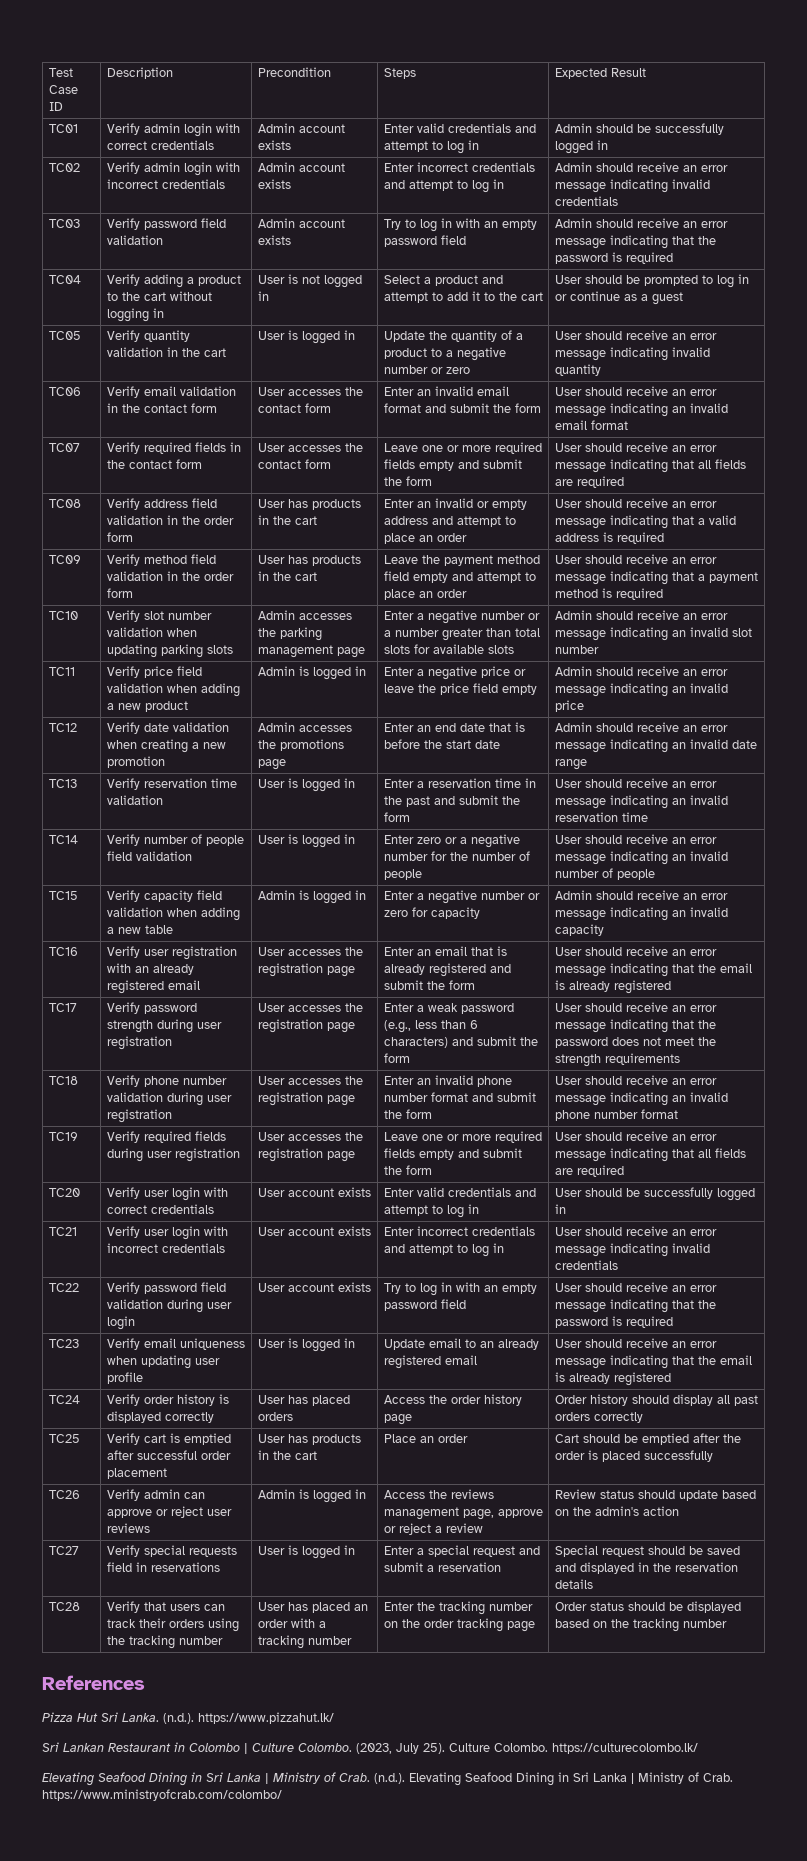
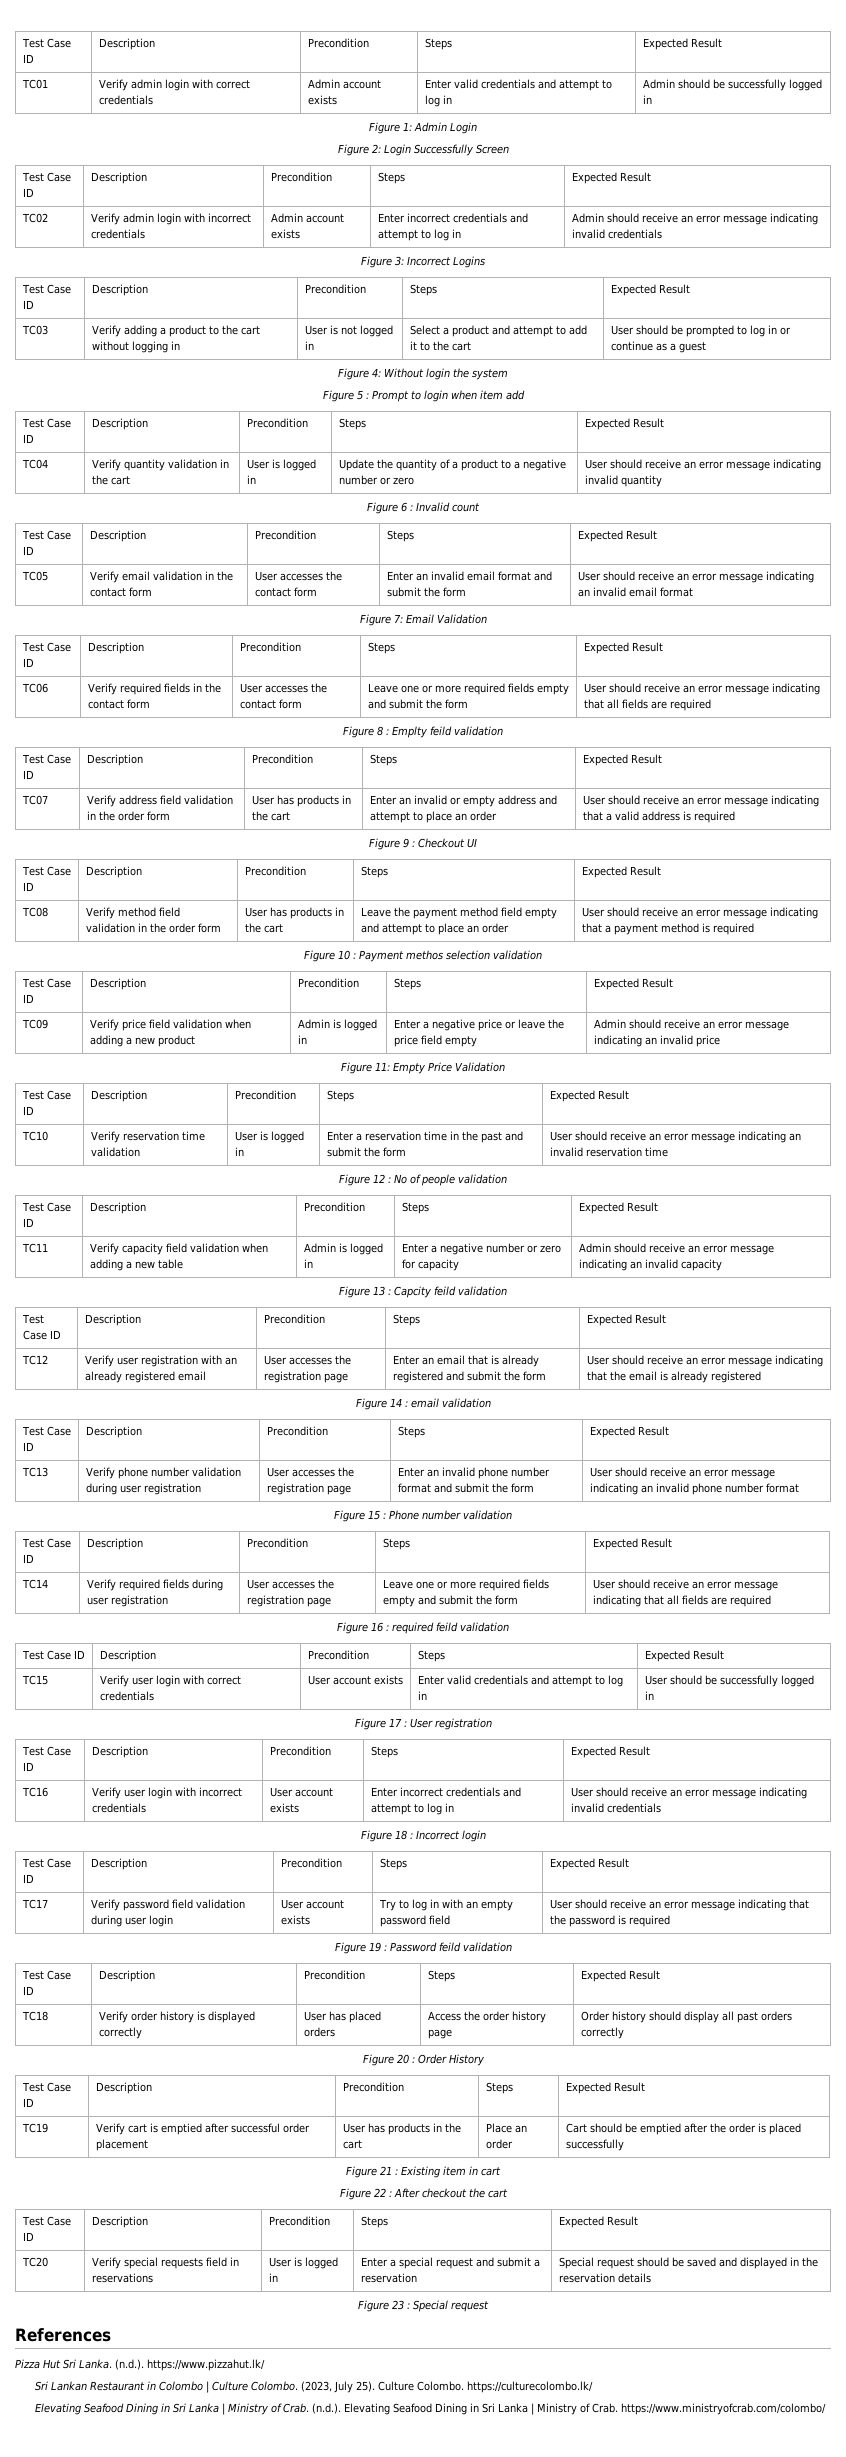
(608, 145) none -> [369,122,477,134] [337,144,509,156] [21,172,71,182] [22,188,34,197] [90,172,147,184] [270,172,332,182] [377,172,405,184] [571,172,651,184] // Figure 1: Admin Login // Figure 2: Login Successfully Screen // Test Case ID | Description | Precondition | Steps | Expected Result
[48,219,80,228] [106,218,226,230] [106,235,163,245] [257,218,345,228] [257,235,291,245] [383,218,537,232] [383,235,466,247] [554,218,728,228] [554,235,716,249] [554,252,673,264] [48,275,81,284] // TC03 | Verify password field validation | Admin account exists | Try to log in with an empty password field | Admin should receive an error message indicating that the password is required // TC04 -> [361,256,485,268] [21,284,71,294] [22,300,34,309] [91,284,148,296] [304,284,366,294] [409,284,437,296] [610,284,690,296] [21,325,48,335] // Figure 3: Incorrect Logins // Test Case ID | Description | Precondition | Steps | Expected Result // TC03
[48,331,81,340] // TC05 -> [338,368,508,380] [322,390,525,402] [21,418,71,428] [22,434,34,443] [91,418,148,430] [246,418,308,428] [338,418,366,430] [584,418,664,430] [21,459,48,469] // Figure 4: Without login the system // Figure 5 : Prompt to login when item add // Test Case ID | Description | Precondition | Steps | Expected Result // TC04
[48,387,81,396] // TC06 -> [367,502,480,514] [21,530,71,540] [22,546,34,555] [89,530,146,542] [254,530,316,540] [386,530,414,542] [577,530,657,542] [21,571,48,581] // Figure 6 : Invalid count // Test Case ID | Description | Precondition | Steps | Expected Result // TC05
[48,443,80,452] // TC07 -> [359,614,487,626] [21,642,71,652] [22,658,34,667] [87,642,144,654] [239,642,301,652] [367,642,395,654] [583,642,663,654] [21,683,48,693] // Figure 7: Email Validation // Test Case ID | Description | Precondition | Steps | Expected Result // TC06
[48,499,81,508] // TC08 -> [343,726,503,738] [21,754,71,764] [22,770,34,779] [86,754,143,766] [251,754,313,764] [369,754,397,766] [582,754,662,766] [21,795,48,805] // Figure 8 : Emplty feild validation // Test Case ID | Description | Precondition | Steps | Expected Result // TC07
[48,555,81,564] // TC09 -> [369,838,477,850] [21,866,71,876] [22,882,34,891] [85,866,142,878] [244,866,306,876] [360,866,388,878] [581,866,661,878] [21,907,48,917] // Figure 9 : Checkout UI // Test Case ID | Description | Precondition | Steps | Expected Result // TC08
[48,611,78,620] [106,610,212,622] [106,627,197,637] [106,644,233,658] [257,610,352,620] [257,627,322,641] [257,645,365,658] [383,610,540,624] [383,628,540,641] [383,644,514,654] [554,610,728,620] [554,627,752,641] [554,645,599,654] [48,667,75,676] // TC10 | Verify slot number validation when updating parking slots | Admin accesses the parking management page | Enter a negative number or a number greater than total slots for available slots | Admin should receive an error message indicating an invalid slot number // TC11 -> [304,950,542,962] [21,978,71,988] [22,994,34,1003] [89,978,146,990] [297,978,359,988] [393,978,421,990] [593,978,673,990] [21,1019,48,1029] // Figure 10 : Payment methos selection validation // Test Case ID | Description | Precondition | Steps | Expected Result // TC09
[48,723,77,732] [106,722,229,734] [106,739,226,753] [106,756,165,768] [257,722,352,732] [257,739,344,751] [257,759,286,770] [383,722,525,732] [383,739,500,749] [554,722,728,732] [554,739,757,753] [554,759,587,770] [48,779,77,788] // TC12 | Verify date validation when creating a new promotion | Admin accesses the promotions page | Enter an end date that is before the start date | Admin should receive an error message indicating an invalid date range // TC13 -> [341,1062,505,1074] [21,1090,71,1100] [22,1106,34,1115] [90,1090,147,1102] [234,1090,296,1100] [326,1090,354,1102] [549,1090,629,1102] [21,1131,48,1141] // Figure 11: Empty Price Validation // Test Case ID | Description | Precondition | Steps | Expected Result // TC10
[48,835,78,844] [106,834,244,846] [106,851,192,861] [257,834,355,848] [383,834,520,848] [383,851,530,861] [383,869,422,880] [554,834,717,844] [554,851,728,865] [554,868,655,880] [48,891,78,900] // TC14 | Verify number of people field validation | User is logged in | Enter zero or a negative number for the number of people | User should receive an error message indicating an invalid number of people // TC15 -> [339,1174,507,1186] [21,1202,71,1212] [22,1218,34,1227] [89,1202,146,1214] [303,1202,365,1212] [401,1202,429,1214] [578,1202,658,1214] [21,1243,48,1253] // Figure 12 : No of people validation // Test Case ID | Description | Precondition | Steps | Expected Result // TC11
[48,947,78,956] // TC16 -> [339,1286,507,1298] [21,1314,44,1324] [22,1330,61,1340] [84,1314,141,1326] [263,1314,325,1324] [392,1314,420,1326] [586,1314,666,1326] [21,1355,48,1365] // Figure 13 : Capcity feild validation // Test Case ID | Description | Precondition | Steps | Expected Result // TC12
[48,1003,77,1012] [106,1002,197,1014] [106,1019,222,1033] [106,1036,172,1050] [257,1003,363,1012] [257,1019,355,1033] [383,1003,514,1014] [383,1020,478,1033] [383,1036,538,1048] [383,1053,410,1063] [554,1002,717,1012] [554,1019,716,1033] [554,1037,716,1048] [554,1053,680,1067] [48,1076,78,1085] // TC17 | Verify password strength during user registration | User accesses the registration page | Enter a weak password (e.g., less than 6 characters) and submit the form | User should receive an error message indicating that the password does not meet the strength requirements // TC18 -> [355,1398,491,1410] [21,1426,71,1436] [22,1442,34,1451] [85,1426,142,1438] [266,1426,328,1436] [397,1426,425,1438] [589,1426,669,1438] [21,1467,48,1477] // Figure 14 : email validation // Test Case ID | Description | Precondition | Steps | Expected Result // TC13
[48,1132,78,1141] // TC19 -> [334,1510,512,1522] [21,1538,71,1548] [22,1554,34,1563] [86,1538,143,1550] [246,1538,308,1548] [382,1538,410,1550] [592,1538,672,1550] [21,1579,48,1589] // Figure 15 : Phone number validation // Test Case ID | Description | Precondition | Steps | Expected Result // TC14
[48,1188,80,1197] // TC20 -> [337,1622,509,1634] [21,1650,85,1660] [99,1650,156,1662] [307,1650,369,1660] [417,1650,445,1662] [644,1650,724,1662] [21,1675,48,1685] // Figure 16 : required feild validation // Test Case ID | Description | Precondition | Steps | Expected Result // TC15
[48,1227,77,1236] // TC21 -> [354,1718,492,1730] [21,1746,71,1756] [22,1762,34,1771] [91,1746,148,1758] [269,1746,331,1756] [370,1746,398,1758] [570,1746,650,1758] [21,1787,48,1797] // Figure 17 : User registration // Test Case ID | Description | Precondition | Steps | Expected Result // TC16
[48,1283,79,1292] // TC22 -> [360,1830,486,1842] [21,1858,71,1868] [22,1874,34,1883] [90,1858,147,1870] [280,1858,342,1868] [379,1858,407,1870] [549,1858,629,1870] [21,1899,48,1909] // Figure 18 : Incorrect login // Test Case ID | Description | Precondition | Steps | Expected Result // TC17
[48,1339,79,1348] [106,1338,245,1350] [106,1355,220,1369] [106,1372,143,1384] [257,1338,355,1352] [383,1338,539,1350] [383,1355,477,1369] [554,1338,717,1348] [554,1355,752,1369] [554,1372,671,1386] [48,1395,80,1404] // TC23 | Verify email uniqueness when updating user profile | User is logged in | Update email to an already registered email | User should receive an error message indicating that the email is already registered // TC24 -> [334,1942,512,1954] [21,1970,71,1980] [22,1986,34,1995] [98,1970,155,1982] [303,1970,365,1980] [427,1970,455,1982] [580,1970,660,1982] [21,2011,48,2021] // Figure 19 : Password feild validation // Test Case ID | Description | Precondition | Steps | Expected Result // TC18
[48,1434,80,1443] // TC25 -> [362,2054,484,2066] [21,2082,71,2092] [22,2098,34,2107] [95,2082,152,2094] [342,2082,404,2092] [485,2082,513,2094] [565,2082,645,2094] [21,2123,48,2133] // Figure 20 : Order History // Test Case ID | Description | Precondition | Steps | Expected Result // TC19
[48,1490,80,1499] [106,1489,205,1501] [106,1506,232,1518] [106,1523,150,1533] [257,1489,366,1503] [383,1489,494,1499] [383,1507,543,1520] [383,1523,483,1535] [554,1489,756,1501] [554,1506,679,1516] [48,1546,79,1555] // TC26 | Verify admin can approve or reject user reviews | Admin is logged in | Access the reviews management page, approve or reject a review | Review status should update based on the admin's action // TC27 -> [346,2166,501,2178] [339,2188,508,2200] [21,2216,71,2226] [22,2232,34,2241] [91,2216,148,2228] [268,2216,330,2226] [360,2216,388,2228] [558,2216,638,2228] [21,2257,48,2267] // Figure 21 : Existing item in cart // Figure 22 : After checkout the cart // Test Case ID | Description | Precondition | Steps | Expected Result // TC20
[48,1602,80,1611] [106,1601,225,1613] [106,1618,239,1632] [106,1635,223,1649] [257,1602,368,1613] [257,1618,326,1628] [257,1635,352,1649] [383,1601,533,1615] [383,1618,535,1632] [554,1601,741,1613] [554,1618,727,1632] // TC28 | Verify that users can track their orders using the tracking number | User has placed an order with a tracking number | Enter the tracking number on the order tracking page | Order status should be displayed based on the tracking number -> [358,2300,489,2312] // Figure 23 : Special request

